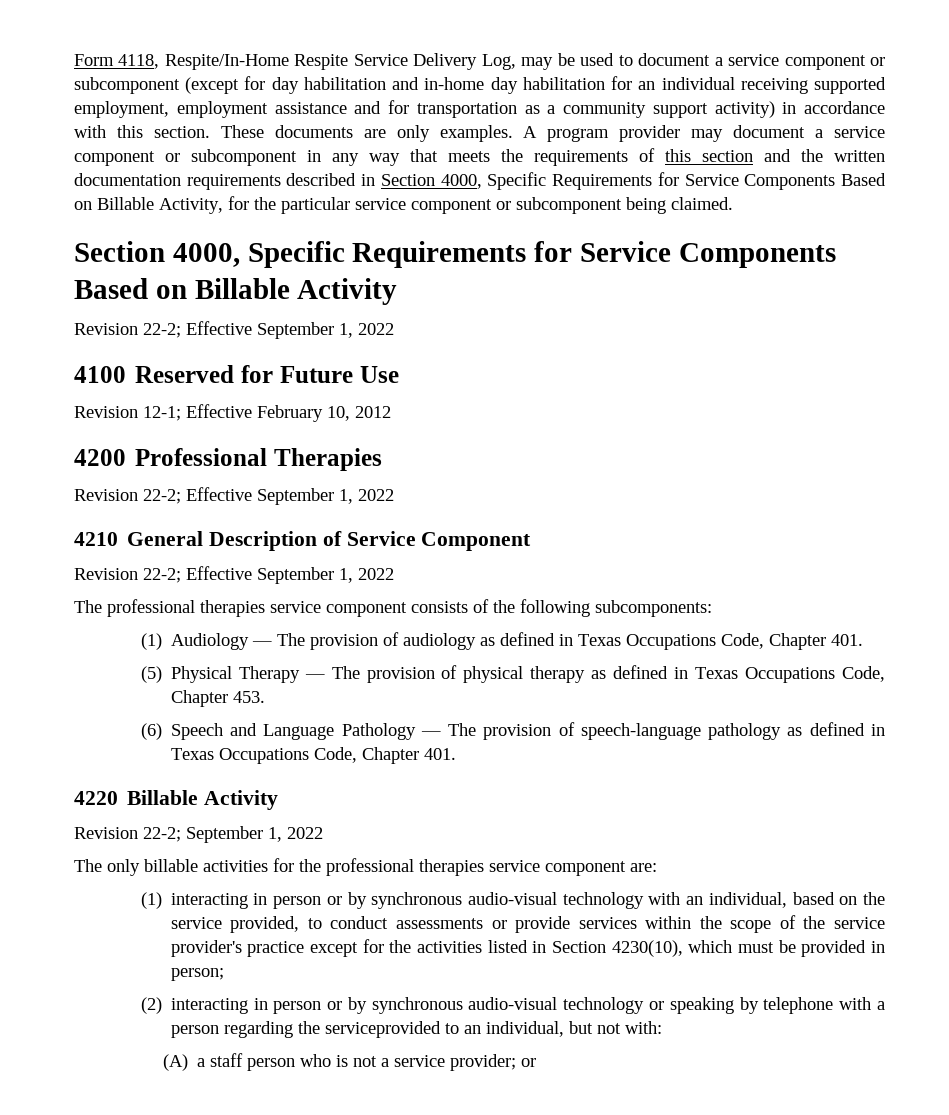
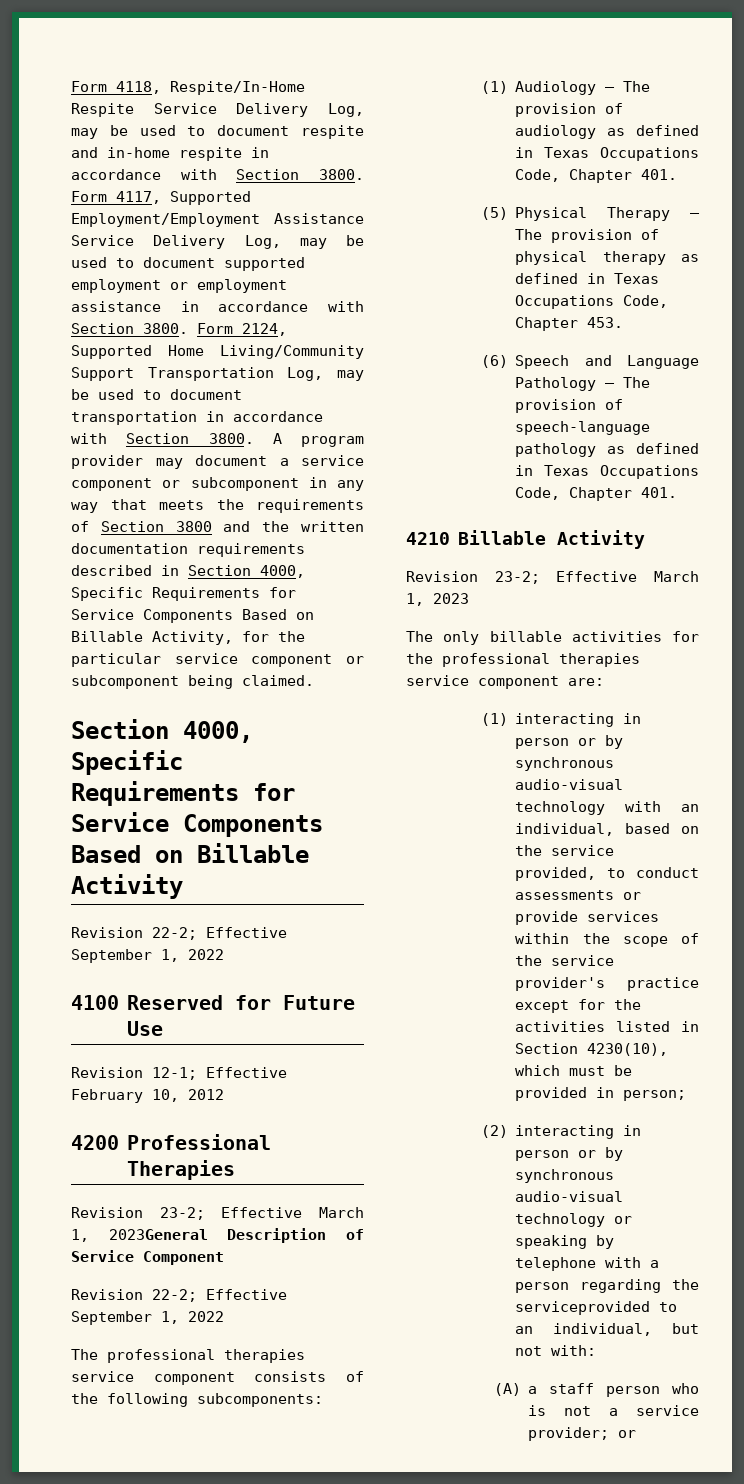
[714,54,885,70] [74,76,887,94] [74,100,885,118] [74,125,513,142] a service component or subcomponent (except for day habilitation and in-home day habilitation for an individual receiving supported employment, employment assistance and for transportation as a community support activity) in accordance with this section. These documents are only examples. -> [301,125,364,139] [71,147,269,161] [71,169,364,180] [71,191,251,205] [71,213,364,227] [71,235,364,249] [71,257,305,271] [71,279,287,293] [71,301,364,312] [71,323,287,336] [71,345,364,359] [71,367,364,381] [71,389,242,400] [71,411,323,425] [71,433,254,444] respite and in-home respite in accordance with Section 3800. Form 4117, Supported Employment/Employment Assistance Service Delivery Log, may be used to document supported employment or employment assistance in accordance with Section 3800. Form 2124, Supported Home Living/Community Support Transportation Log, may be used to document transportation in accordance with Section 3800.
[665,149,753,162] this section -> [100,521,212,532] Section 3800
[143,487,394,505] [74,531,204,546] 22-2; Effective September 1, 2022 // 4210 General -> [159,1207,364,1220] [71,1229,208,1242] 23-2; Effective March 1, 2023General
[74,790,279,810] [74,826,323,843] 4220 Billable Activity // Revision 22-2; September 1, 2022 -> [406,530,645,549] [406,571,699,584] [406,593,469,606] 4210 Billable Activity // Revision 23-2; Effective March 1, 2023

